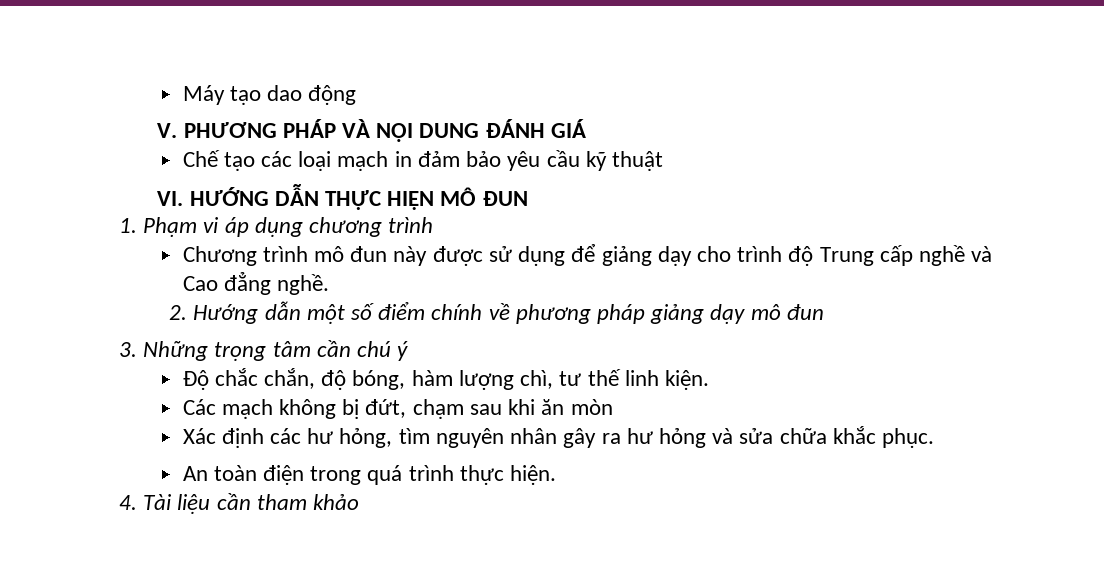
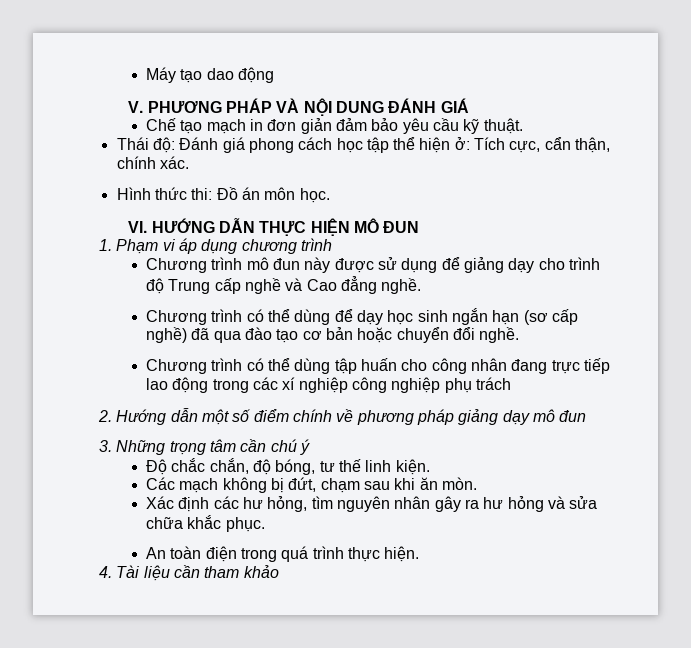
[261,151,412,171] các loại mạch in -> [206,118,332,134] mạch in đơn giản
[611,151,663,171] thuật -> [483,118,523,134] [116,137,611,153] [116,156,189,169] [116,187,330,203] thuật. // Thái độ: Đánh giá phong cách học tập thể hiện ở: Tích cực, cẩn thận, chính xác. // Hình thức thi: Đồ án môn học.
(330, 284) none -> [146,308,578,325] [146,327,520,343] [146,358,610,374] [146,377,511,393] // Chương trình có thể dùng để dạy học sinh ngắn hạn (sơ cấp nghề) đã qua đào tạo cơ bản hoặc chuyển đổi nghề. // Chương trình có thể dùng tập huấn cho công nhân đang trực tiếp lao động trong các xí nghiệp công nghiệp phụ trách
[411,370,554,390] hàm lượng chì, -> (316, 467) none
[570,399,613,415] mòn -> [441,477,477,490] mòn.

